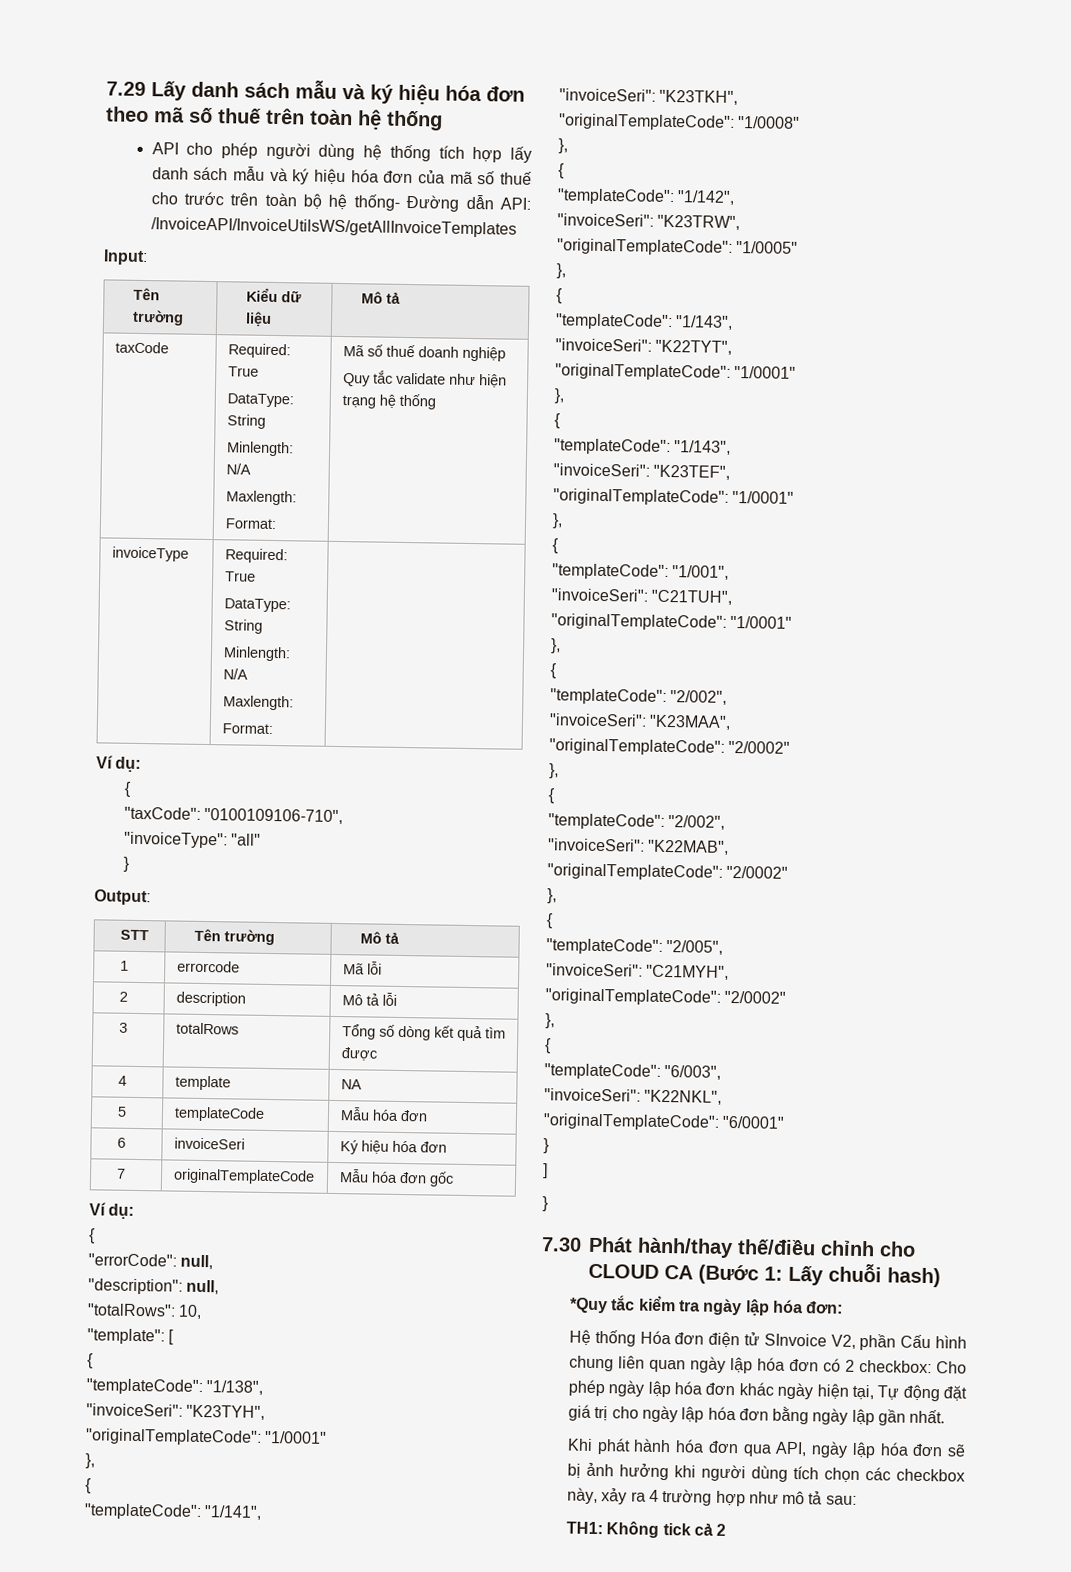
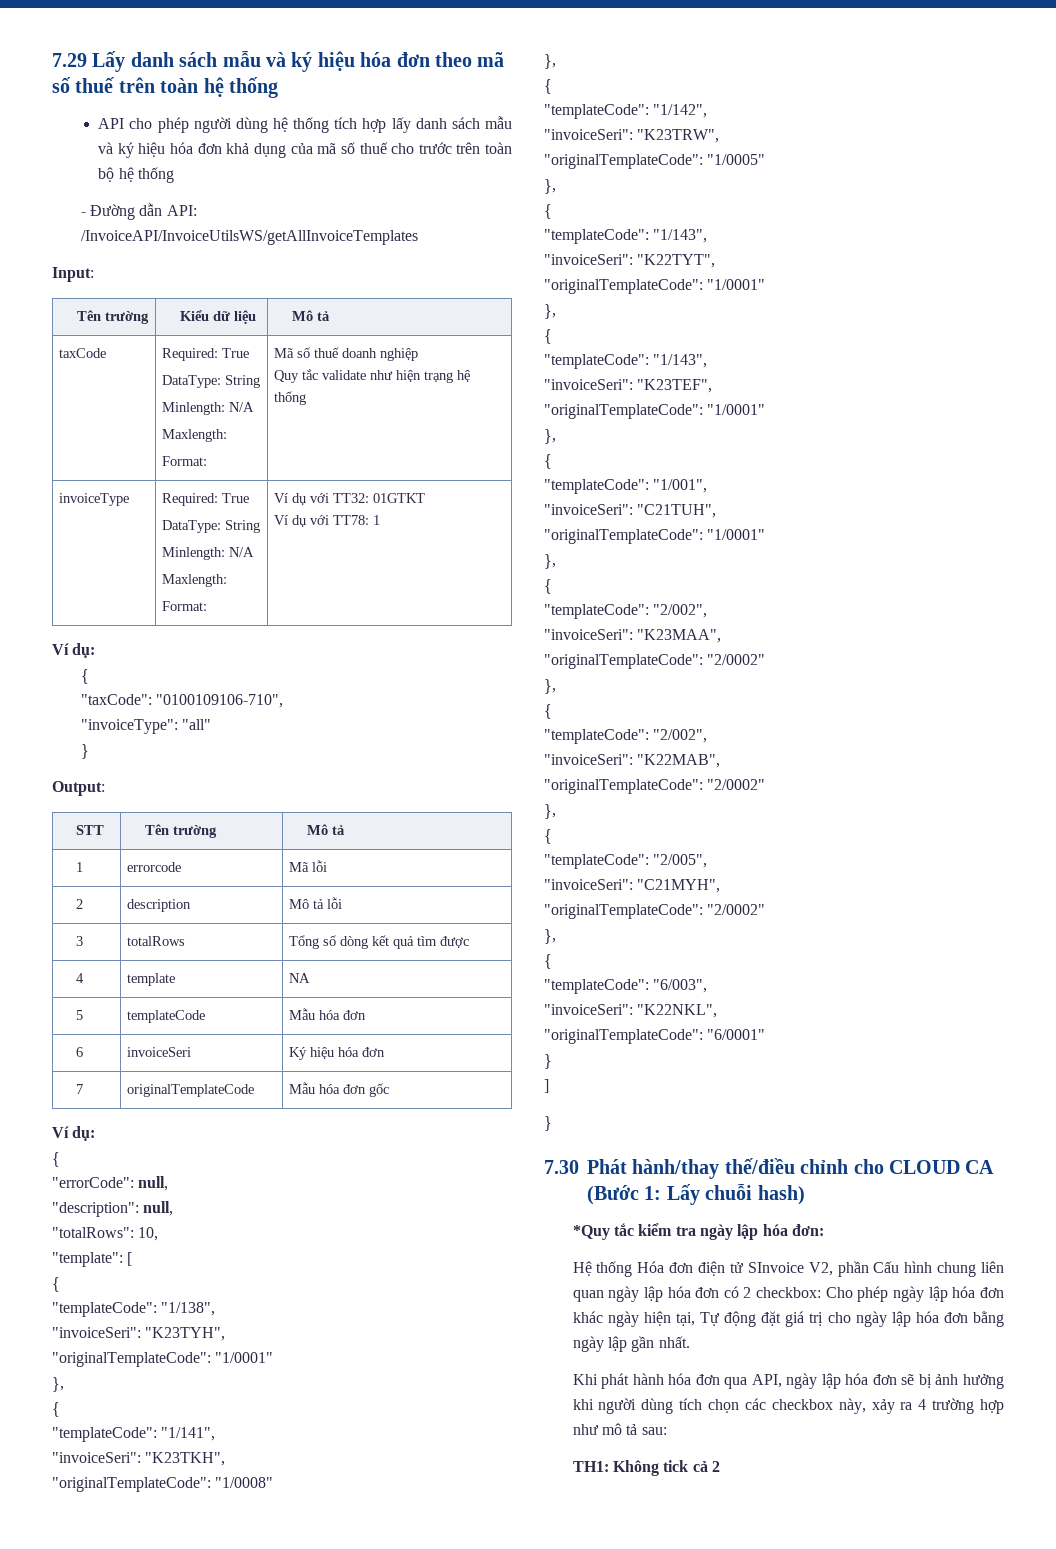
(414, 177) none -> [226,143,286,158] khả dụng
[353,194,400,211] thống- -> [137,167,174,183] [80,212,86,216] thống // -
(273, 729) none -> [274,493,426,505] [274,515,381,527] Ví dụ với TT32: 01GTKT // Ví dụ với TT78: 1

